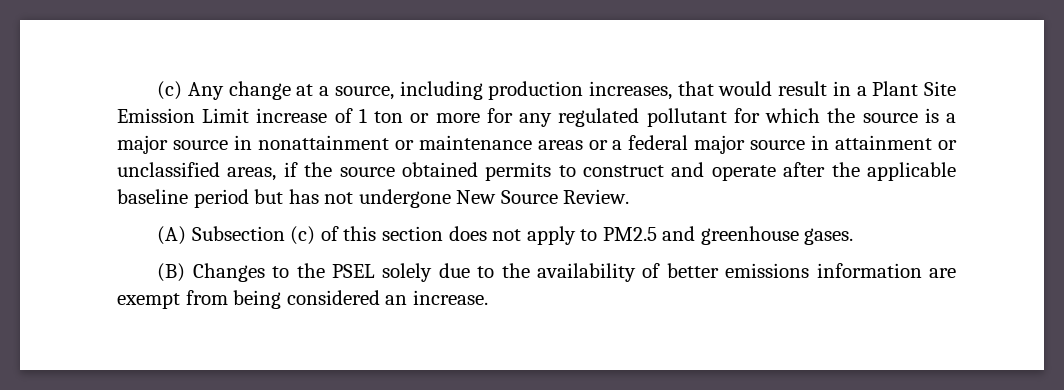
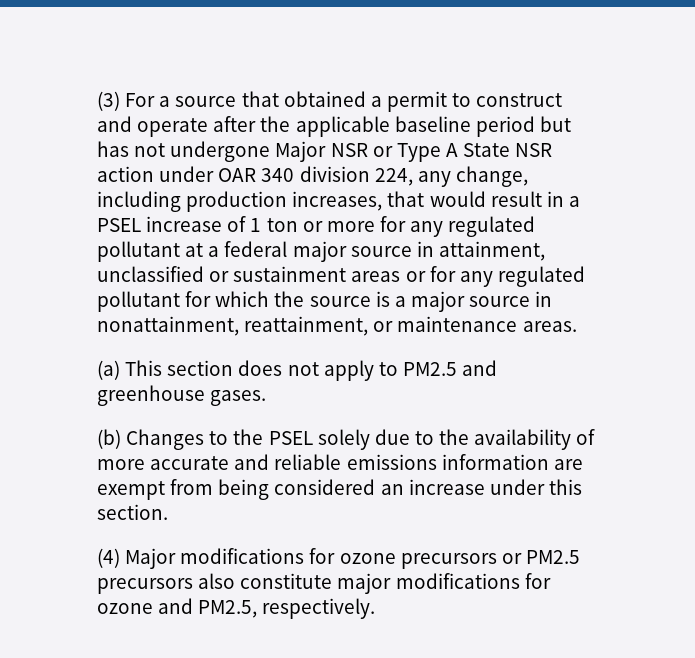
[157,81,394,100] (c) Any change at a source, -> [97,91,563,112] [97,116,571,137] [97,141,553,162] [97,166,528,187] (3) For a source that obtained a permit to construct and operate after the applicable baseline period but has not undergone Major NSR or Type A State NSR action under OAR 340 division 224, any change,
[872,81,956,96] [117,108,250,123] Plant Site Emission Limit -> [97,218,141,232] PSEL
(727, 117) none -> [185,241,545,262] [97,266,585,287] [97,291,180,312] at a federal major source in attainment, unclassified or sustainment areas or for any regulated pollutant
[257,135,958,154] [117,162,956,181] [117,189,630,208] [157,226,377,245] nonattainment or maintenance areas or a federal major source in attainment or unclassified areas, if the source obtained permits to construct and operate after the applicable baseline period but has not undergone New Source Review. // (A) Subsection (c) of this -> [97,316,577,336] [97,360,163,380] nonattainment, reattainment, or maintenance areas. // (a) This
[157,263,186,282] (B) -> [97,429,121,449] (b)
[666,263,719,278] better -> [97,454,342,470] more accurate and reliable
[412,290,488,305] increase. -> [408,479,582,495] [97,504,168,520] [97,548,580,569] [97,573,551,594] [97,598,376,619] increase under this section. // (4) Major modifications for ozone precursors or PM2.5 precursors also constitute major modifications for ozone and PM2.5, respectively.

